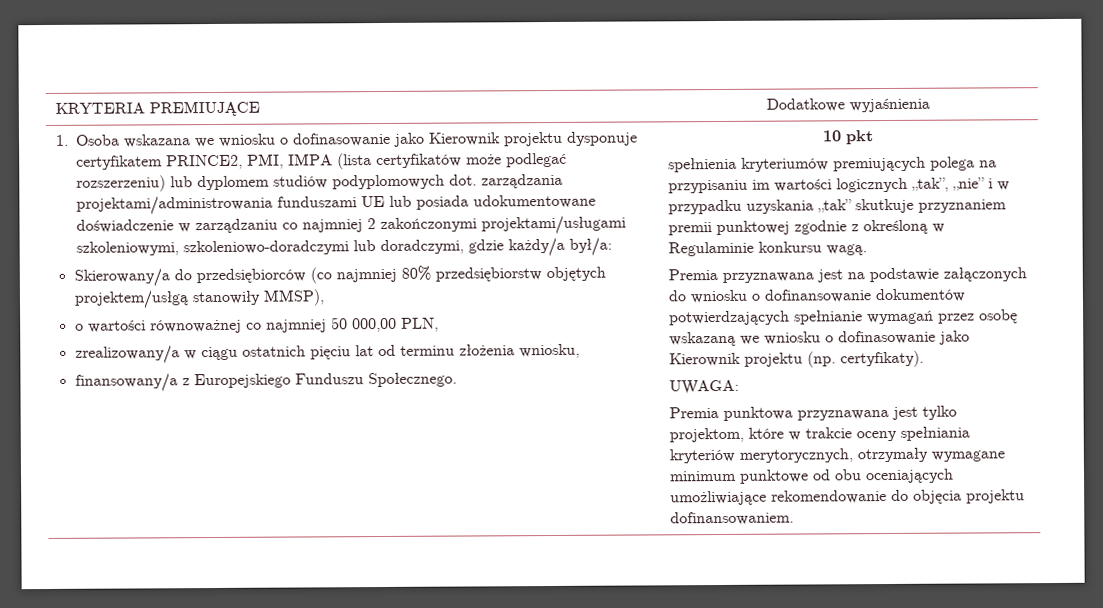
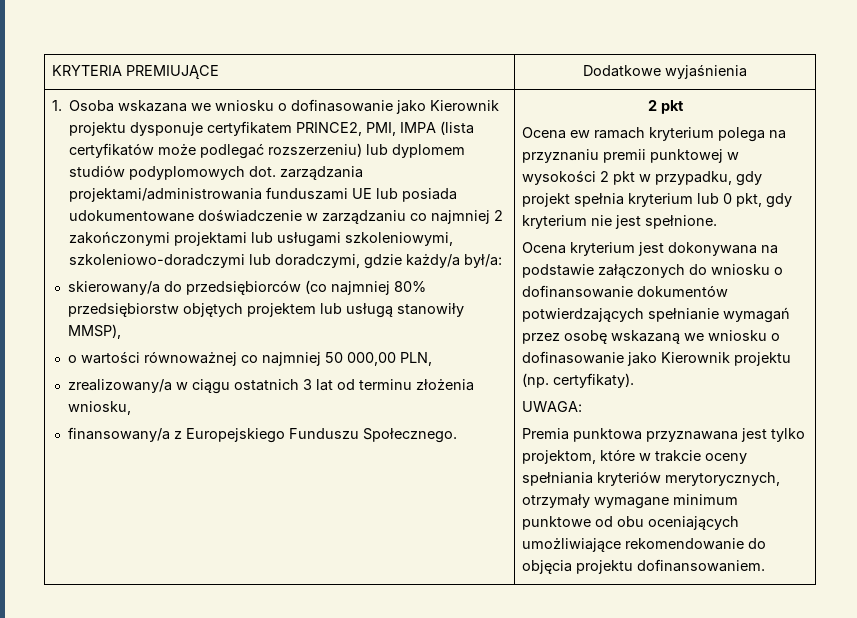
[481,215,627,235] projektami/usługami -> [174,232,342,247] projektami lub usługami
[73,268,170,287] Skierowany/a -> [68,281,161,295] skierowany/a
[73,290,189,309] projektem/usłgą -> [247,303,394,318] projektem lub usługą
[309,346,351,360] pięciu -> [303,379,313,390] 3
[822,130,842,142] 10 -> [647,100,657,111] 2
[668,156,998,173] [668,177,1011,194] [668,198,1008,215] [668,219,946,236] [668,241,868,257] [668,269,844,283] spełnienia kryteriumów premiujących polega na przypisaniu im wartości logicznych „tak”, „nie” i w przypadku uzyskania „tak” skutkuje przyznaniem premii punktowej zgodnie z określoną w Regulaminie konkursu wagą. // Premia przyznawana jest -> [522,127,787,142] [522,149,740,163] [522,170,763,186] [522,193,793,208] [522,215,718,229] [522,242,758,256] Ocena ew ramach kryterium polega na przyznaniu premii punktowej w wysokości 2 pkt w przypadku, gdy projekt spełnia kryterium lub 0 pkt, gdy kryterium nie jest spełnione. // Ocena kryterium jest dokonywana

